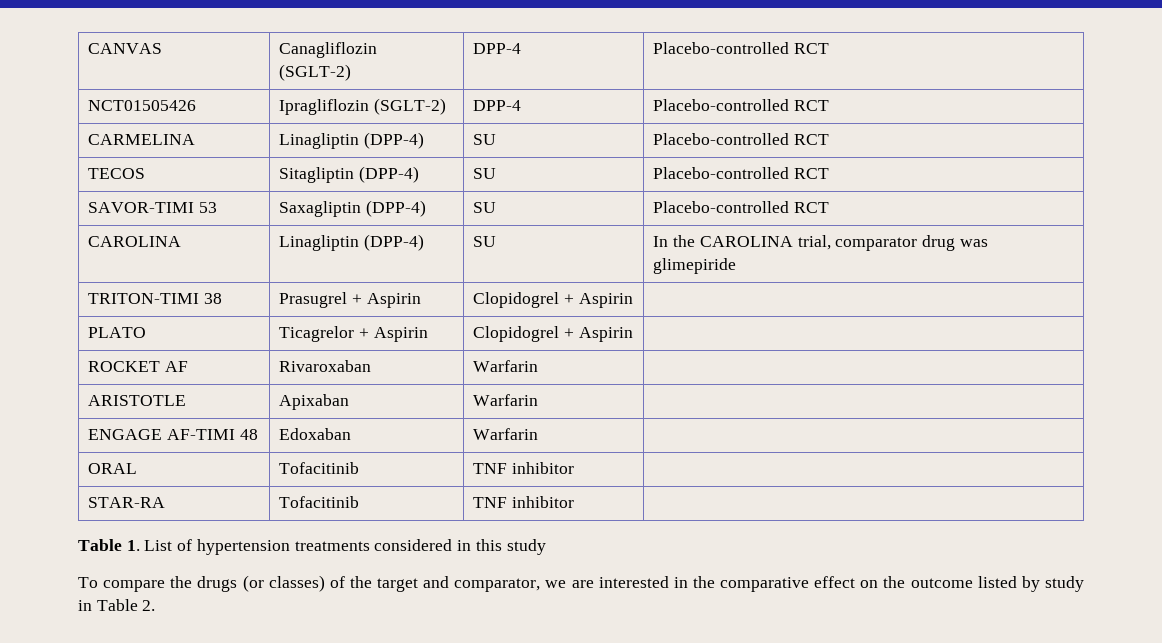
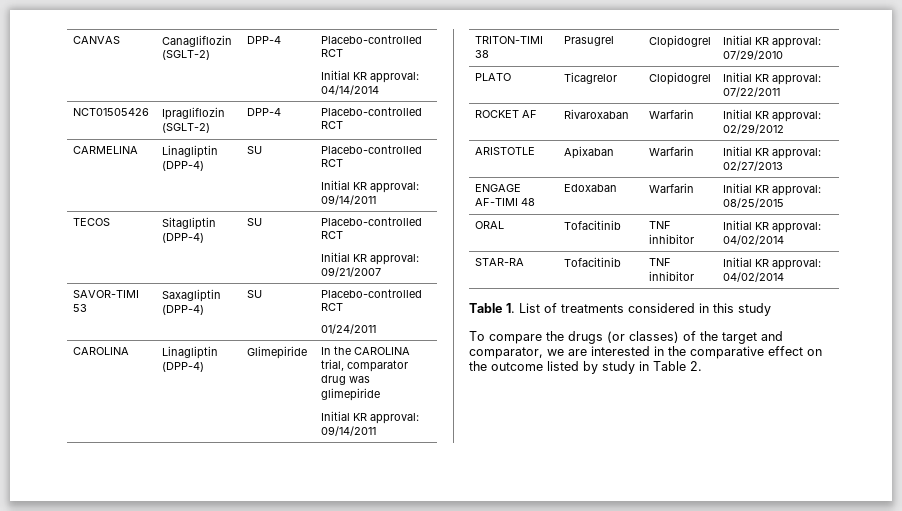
(830, 48) none -> [320,70,419,83] [320,85,379,95] // Initial KR approval: 04/14/2014
(830, 139) none -> [320,180,419,193] [320,195,376,205] // Initial KR approval: 09/14/2011
(830, 173) none -> [320,252,419,265] [320,267,381,277] // Initial KR approval: 09/21/2007
(830, 207) none -> [320,324,376,334] // 01/24/2011
[473,236,497,247] SU -> [246,346,307,359] Glimepiride
(737, 266) none -> [320,411,419,424] [320,426,376,436] // Initial KR approval: 09/14/2011
[352,293,421,308] [473,292,633,308] + Aspirin | Clopidogrel + Aspirin | -> [648,35,711,48] [722,35,821,48] [722,50,783,60] | Clopidogrel | Initial KR approval: 07/29/2010
[359,327,428,342] [473,326,633,342] + Aspirin | Clopidogrel + Aspirin | -> [648,72,711,85] [722,72,821,85] [722,87,780,97] | Clopidogrel | Initial KR approval: 07/22/2011
(539, 366) none -> [722,109,821,122] [722,124,784,134] Initial KR approval: 02/29/2012
(539, 400) none -> [722,146,821,159] [722,161,783,171] Initial KR approval: 02/27/2013
(539, 434) none -> [722,183,821,196] [722,198,784,208] Initial KR approval: 08/25/2015
(575, 468) none -> [722,220,821,233] [722,235,784,245] Initial KR approval: 04/02/2014
(575, 502) none -> [722,257,821,270] [722,272,784,282] Initial KR approval: 04/02/2014
[196,539,290,555] hypertension -> (557, 308) none

